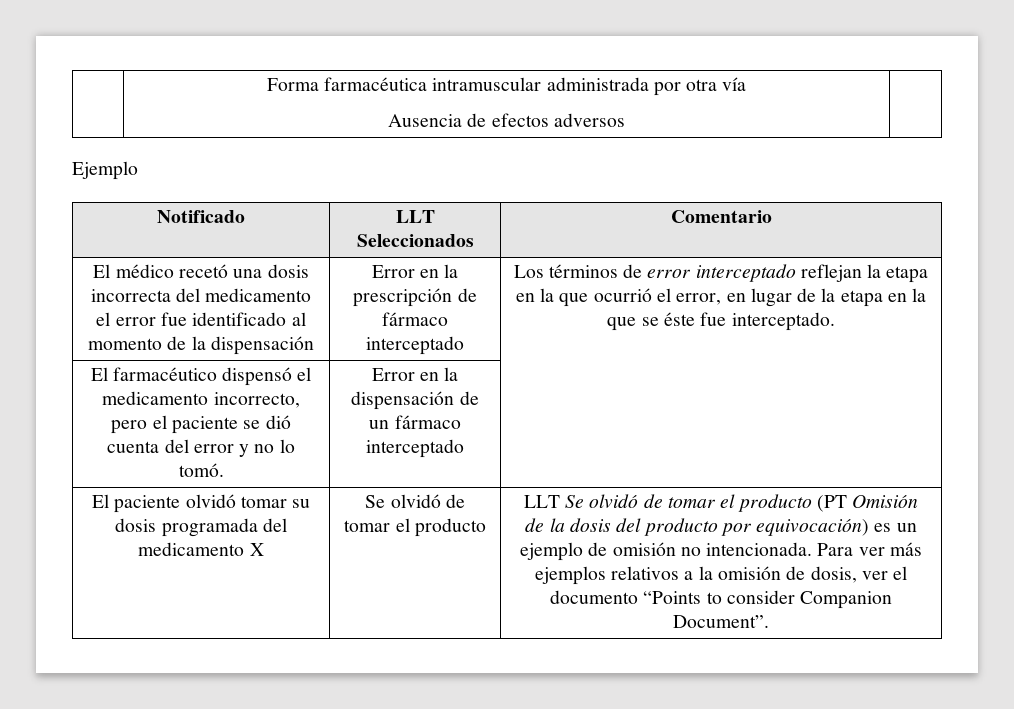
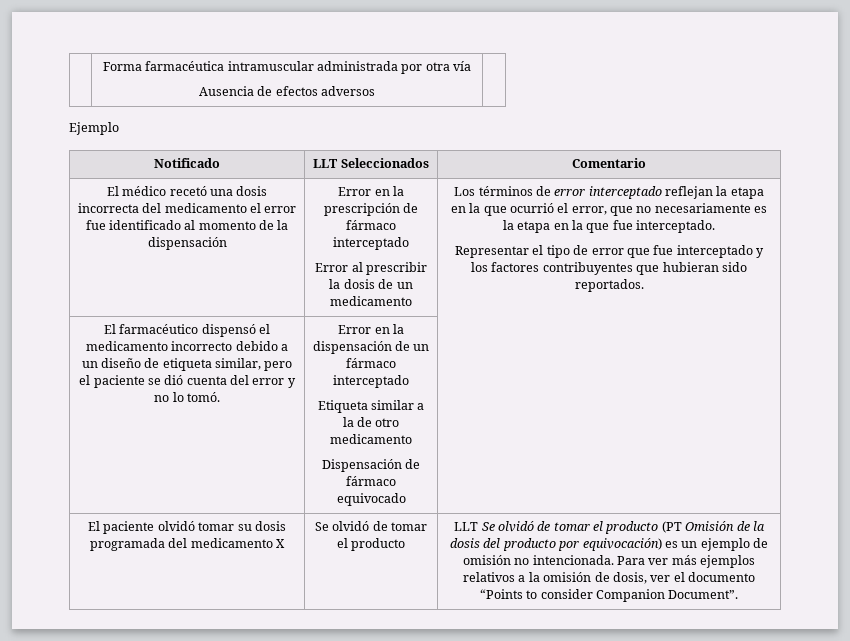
(464, 345) none -> [315,262,427,275] [329,279,413,289] [330,296,412,306] // Error al prescribir la dosis de un medicamento
[726,288,927,307] [607,312,695,331] en lugar de la etapa en la que se éste -> [610,203,768,216] [502,220,610,233] que no necesariamente es la etapa en la que
(835, 321) none -> [455,245,764,258] [471,262,747,275] [574,279,644,292] // Representar el tipo de error que fue interceptado y los factores contribuyentes que hubieran sido reportados.
[213,392,300,408] incorrecto, -> [171,341,289,351] [81,358,262,371] incorrecto debido a un diseño de etiqueta similar,
(464, 448) none -> [317,400,425,413] [342,417,400,427] [330,434,412,444] [321,459,421,472] [346,476,396,486] [336,493,406,506] // Etiqueta similar a la de otro medicamento // Dispensación de fármaco equivocado

